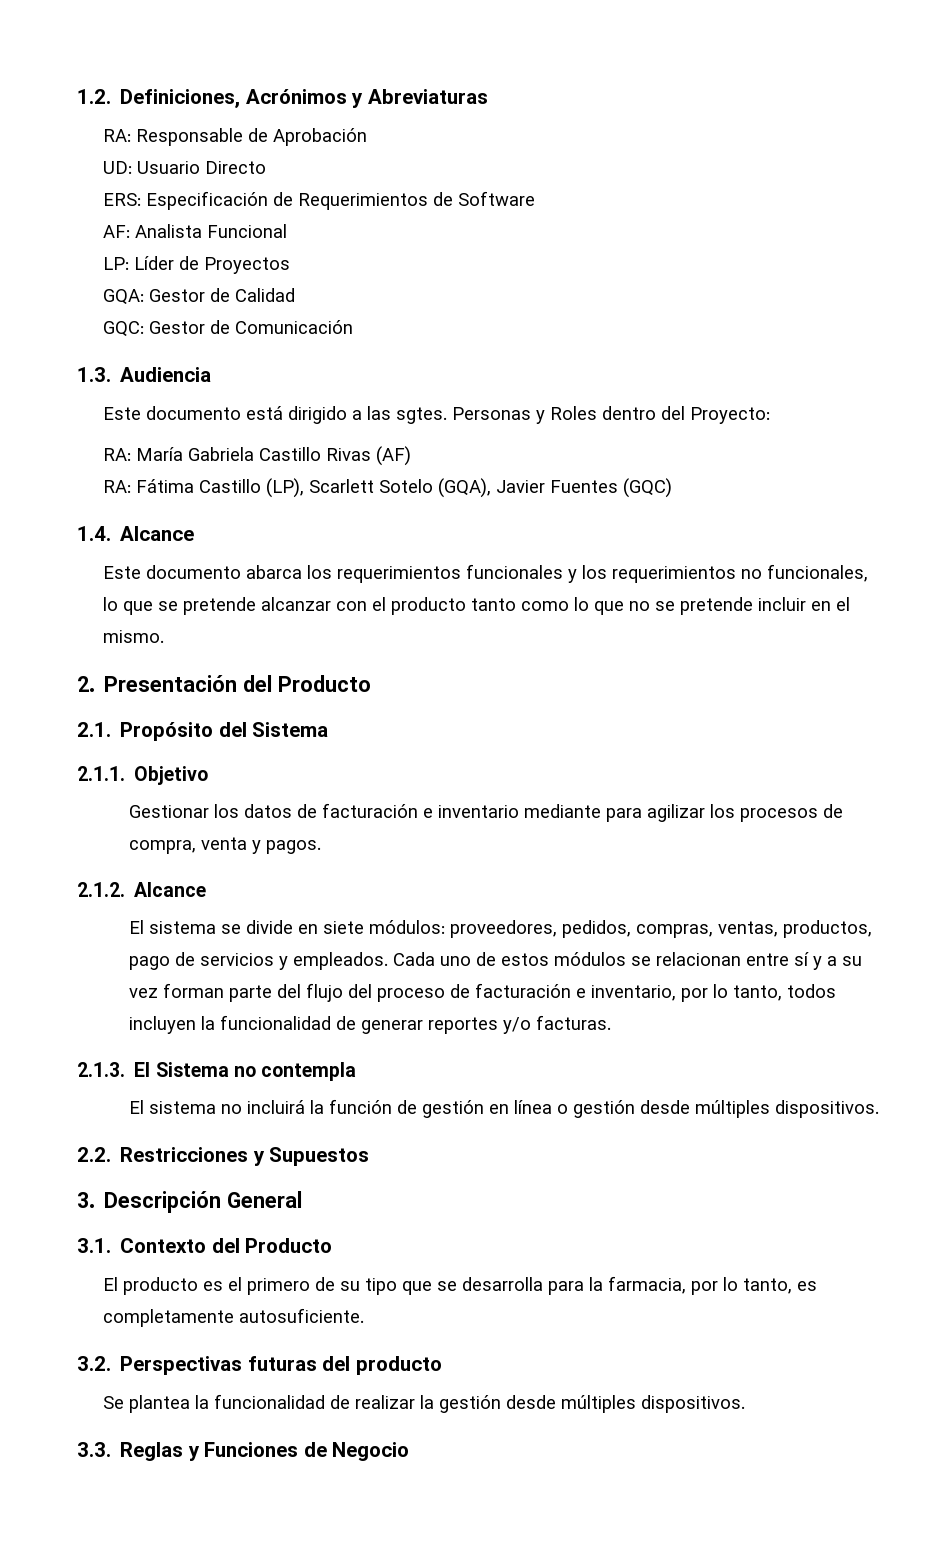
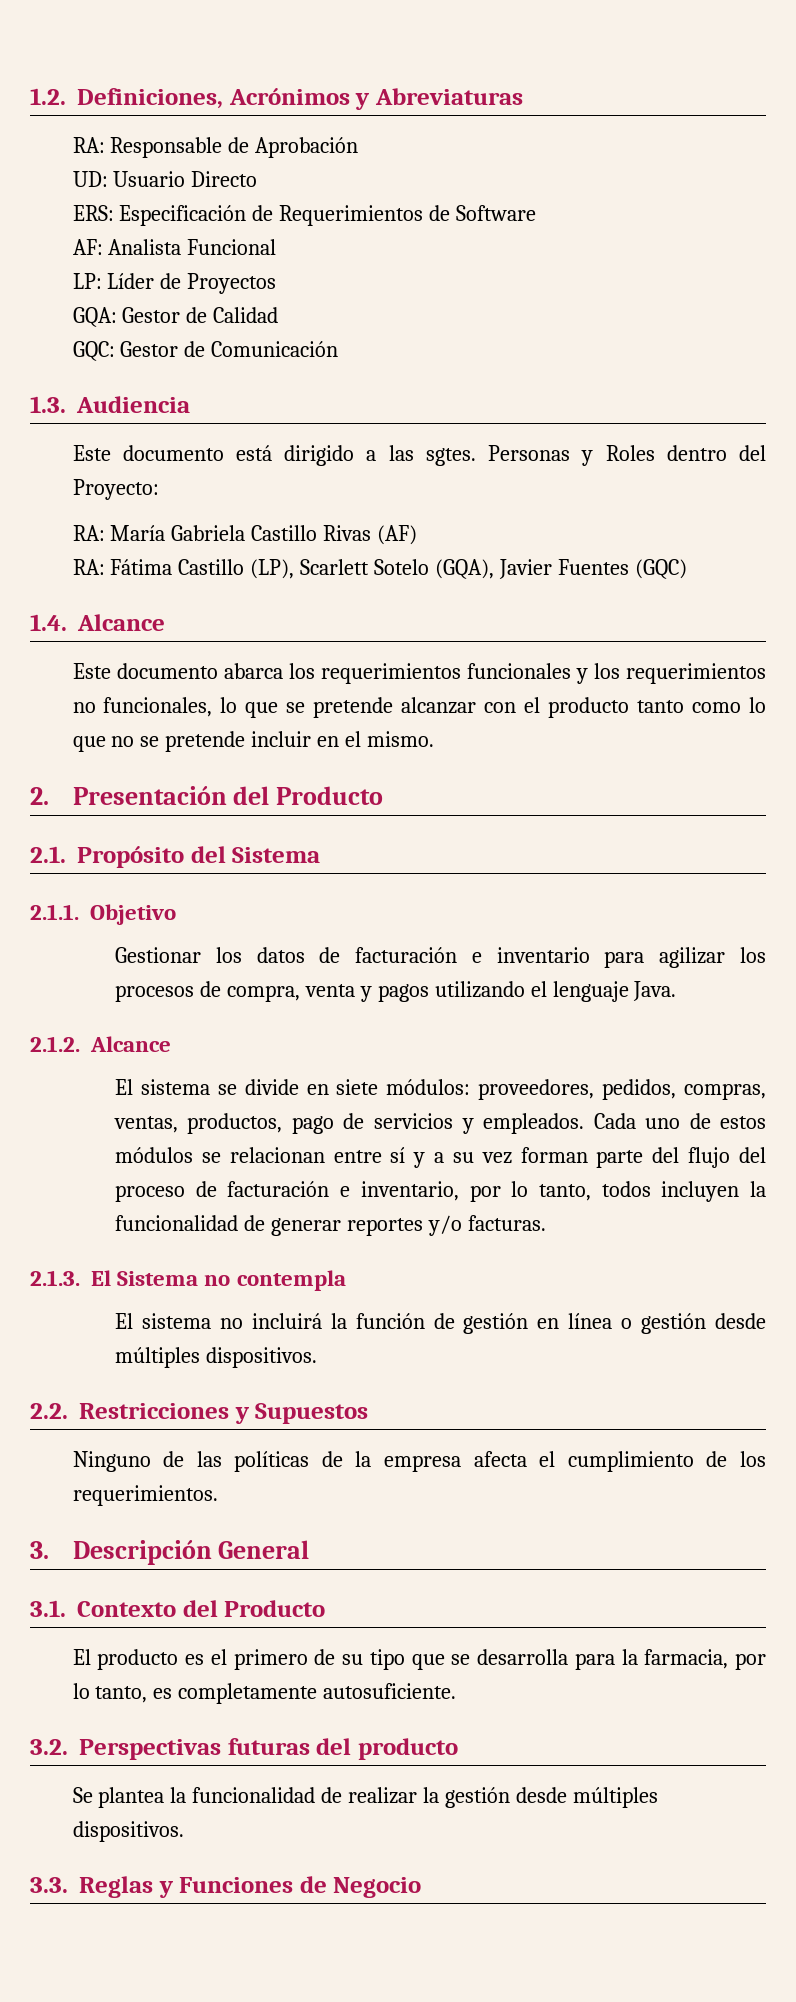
[523,804,601,818] mediante -> (590, 955) none
[265,840,321,854] pagos. -> [377,981,677,1002] pagos utilizando el lenguaje Java.
(370, 1156) none -> [72,1451,766,1472] [72,1485,218,1506] // Ninguno de las políticas de la empresa afecta el cumplimiento de los requerimientos.

